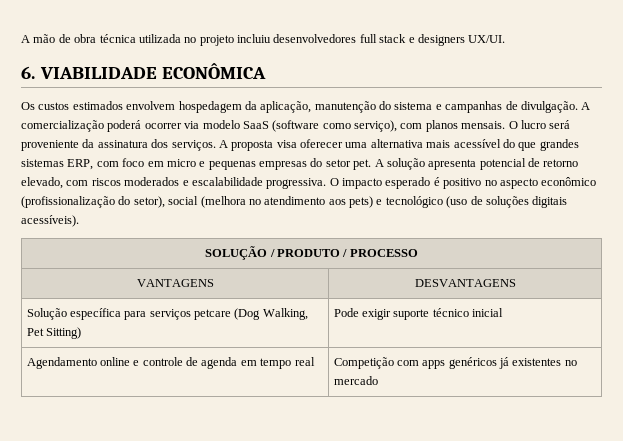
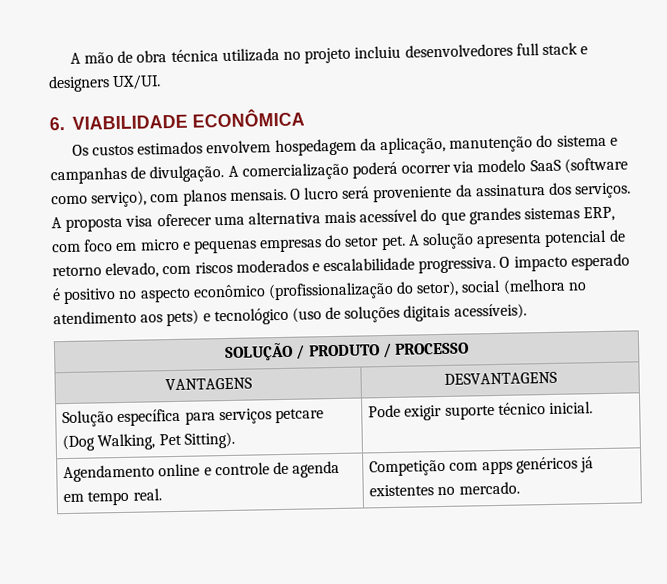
[45,327,81,339] Sitting) -> [183,431,235,449] Sitting).
[472,308,504,317] inicial -> [548,401,593,415] inicial.
[294,357,315,366] real -> [132,488,162,501] real.
[333,376,378,385] mercado -> [458,481,520,495] mercado.

